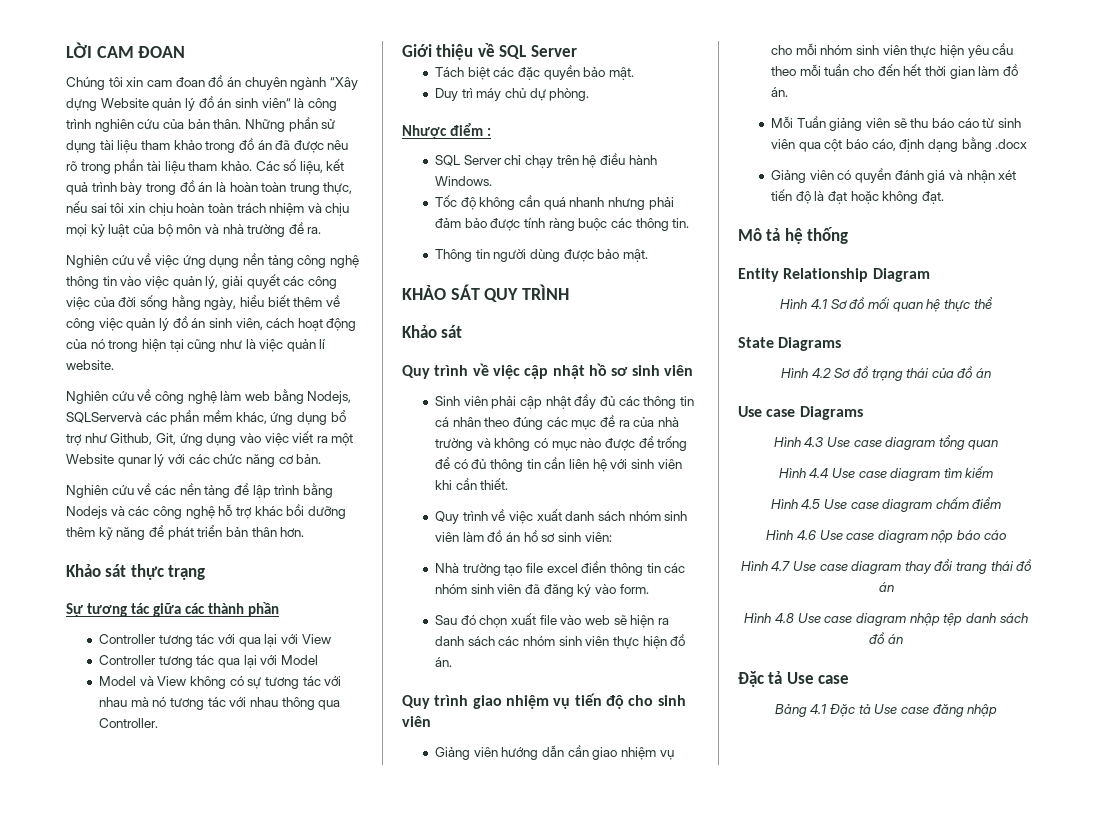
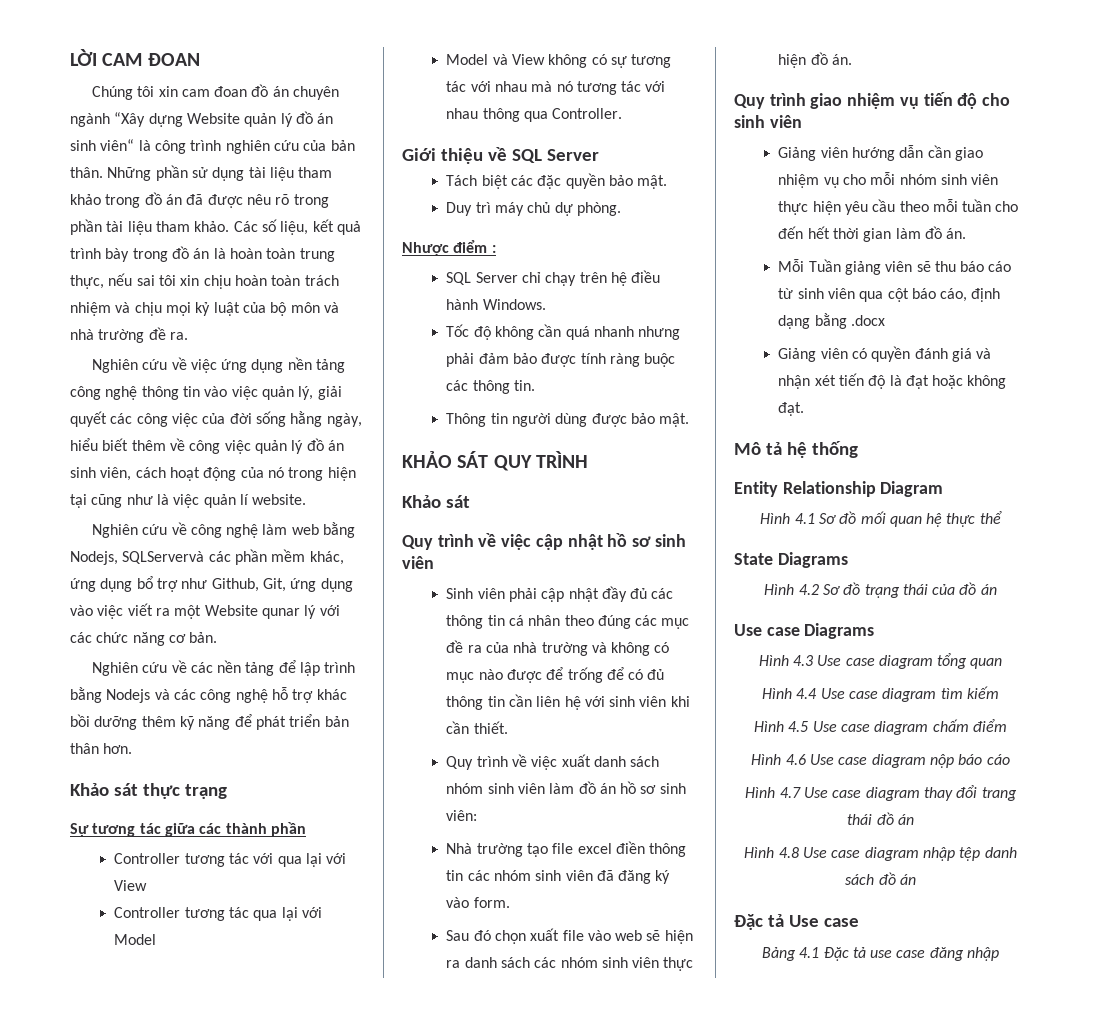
[874,704,898,714] Use -> [870,950,893,958] use

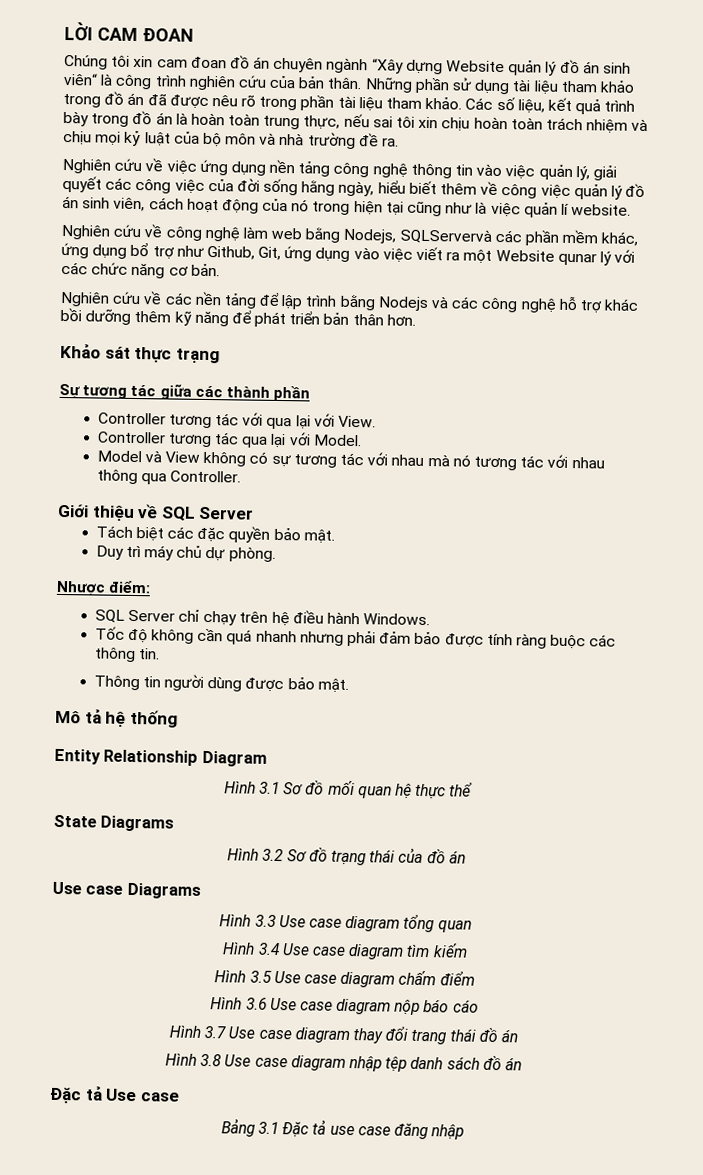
[114,880,148,891] View -> [338,415,377,428] View.
[114,934,157,945] Model -> [312,434,362,447] Model.
[453,240,496,253] điểm : -> [108,580,152,594] điểm:
[402,451,589,471] [402,495,470,508] [402,533,686,550] [402,556,434,569] [446,586,674,602] [446,615,690,629] [446,640,670,656] [446,667,665,683] [446,694,690,710] [446,721,508,734] [446,754,660,770] [446,781,686,794] [446,810,478,821] [446,841,687,857] [446,870,671,884] [446,897,510,908] [446,928,693,944] [446,957,694,971] [778,52,852,68] [734,92,1011,109] [734,115,802,128] [778,145,983,161] [778,172,999,188] [778,199,1019,215] [778,226,967,242] [778,259,1012,275] [778,288,1001,302] [778,313,885,329] [778,346,992,362] [778,373,1007,389] [778,402,805,416] // KHẢO SÁT QUY TRÌNH // Khảo sát // Quy trình về việc cập nhật hồ sơ sinh viên // Sinh viên phải cập nhật đầy đủ các thông tin cá nhân theo đúng các mục đề ra của nhà trường và không có mục nào được để trống để có đủ thông tin cần liên hệ với sinh viên khi cần thiết. // Quy trình về việc xuất danh sách nhóm sinh viên làm đồ án hồ sơ sinh viên: // Nhà trường tạo file excel điền thông tin các nhóm sinh viên đã đăng ký vào form. // Sau đó chọn xuất file vào web sẽ hiện ra danh sách các nhóm sinh viên thực hiện đồ án. // Quy trình giao nhiệm vụ tiến độ cho sinh viên // Giảng viên hướng dẫn cần giao nhiệm vụ cho mỗi nhóm sinh viên thực hiện yêu cầu theo mỗi tuần cho đến hết thời gian làm đồ án. // Mỗi Tuần giảng viên sẽ thu báo cáo từ sinh viên qua cột báo cáo, định dạng bằng .docx // Giảng viên có quyền đánh giá và nhận xét tiến độ là đạt hoặc không đạt. -> (349, 685) none
[794,513,815,524] 4.1 -> [258,781,280,795] 3.1
[798,584,819,595] 4.2 -> [262,848,285,862] 3.2
[792,655,813,666] 4.3 -> [254,914,276,927] 3.3
[796,688,818,699] 4.4 -> [257,942,280,956] 3.4
[788,721,809,732] 4.5 -> [249,970,272,983] 3.5
[785,754,806,765] 4.6 -> [245,997,267,1010] 3.6
[779,787,801,798] 4.7 -> [204,1026,227,1039] 3.7
[778,847,799,858] 4.8 -> [200,1053,223,1067] 3.8
[799,947,820,958] 4.1 -> [258,1121,280,1135] 3.1

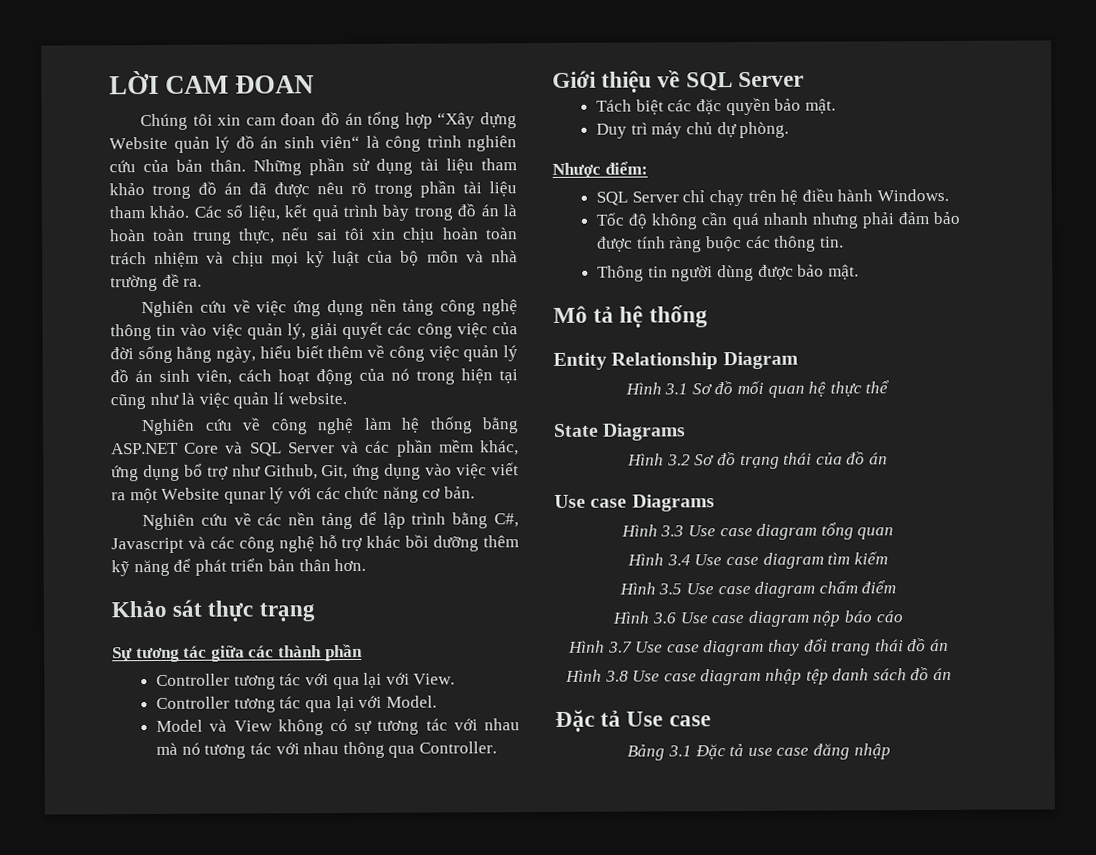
[273,57,369,74] chuyên ngành -> [367,111,433,129] tổng hợp
[271,227,492,244] web bằng Nodejs, SQLServervà -> [401,416,519,434] [111,440,360,457] hệ thống bằng ASP.NET Core và SQL Server và
[377,296,429,312] Nodejs -> [494,513,519,528] [111,537,184,554] C#, Javascript

